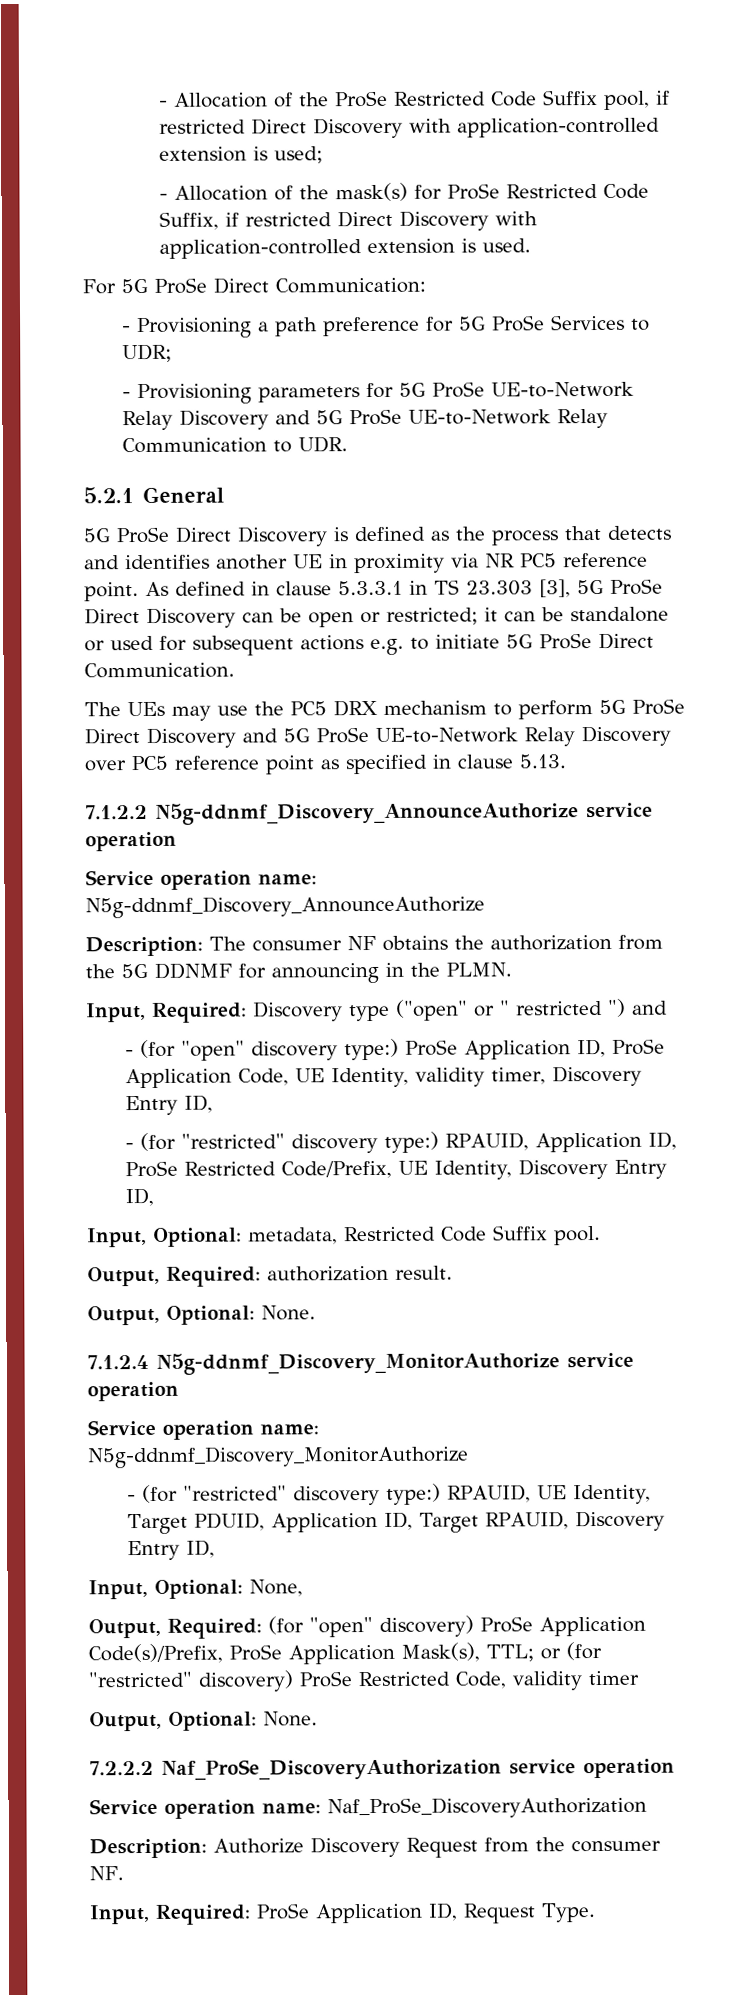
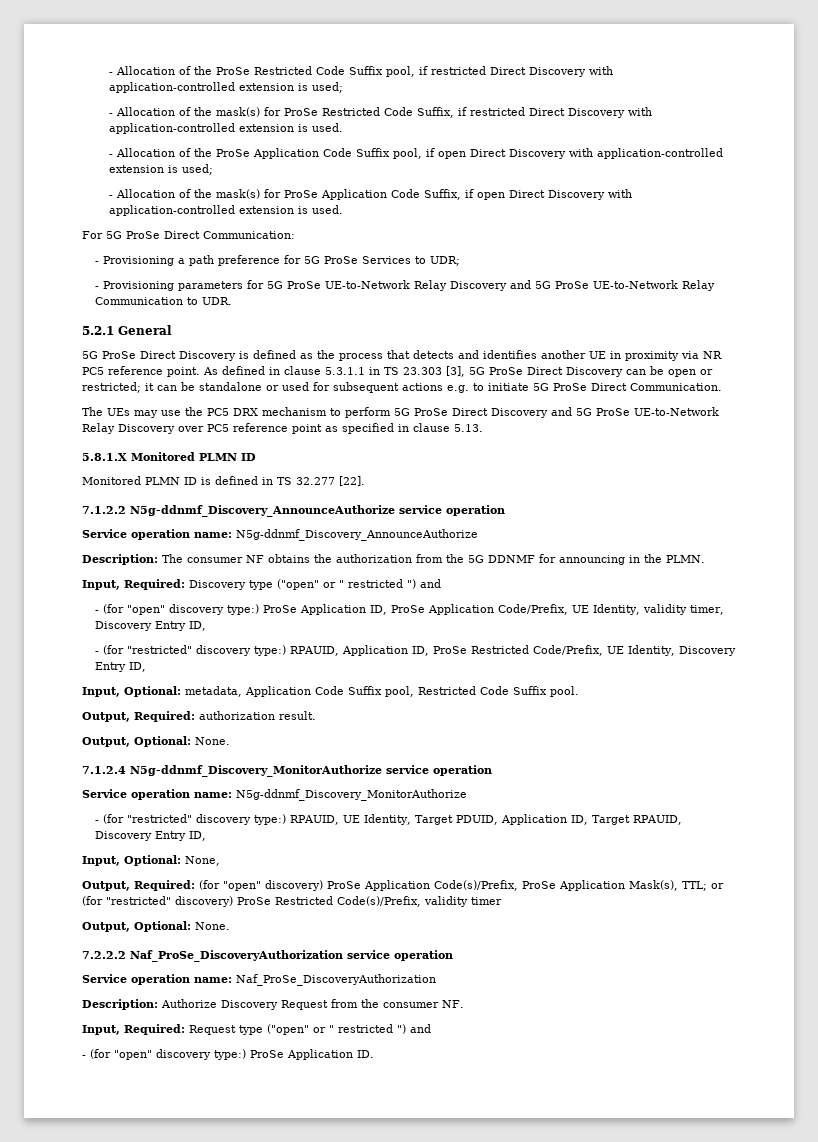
(532, 245) none -> [108,148,723,159] [108,164,213,175] [108,189,632,200] [108,205,343,216] // - Allocation of the ProSe Application Code Suffix pool, if open Direct Discovery with application-controlled extension is used; // - Allocation of the mask(s) for ProSe Application Code Suffix, if open Direct Discovery with application-controlled extension is used.
[338,580,403,596] 5.3.3.1 -> [325,367,365,375] 5.3.1.1
(567, 761) none -> [82,452,256,461] [82,476,365,486] // 5.8.1.X Monitored PLMN ID // Monitored PLMN ID is defined in TS 32.277 [22].
[237,1068,289,1086] Code, -> [498,604,569,615] Code/Prefix,
(338, 1236) none -> [245,686,414,697] Application Code Suffix pool,
[455,1671,507,1689] Code, -> [337,896,421,907] Code(s)/Prefix,
[256,1902,596,1924] ProSe Application ID, Request Type. -> [189,1024,431,1035] [82,1049,374,1060] Request type ("open" or " restricted ") and // - (for "open" discovery type:) ProSe Application ID.

